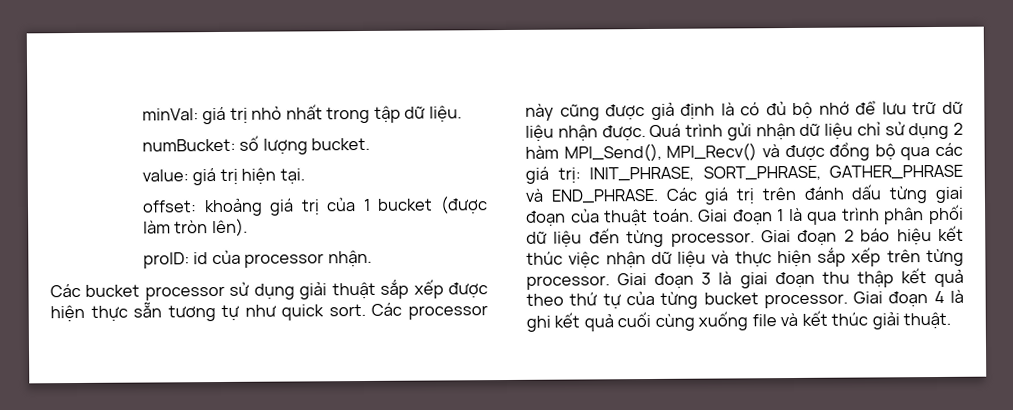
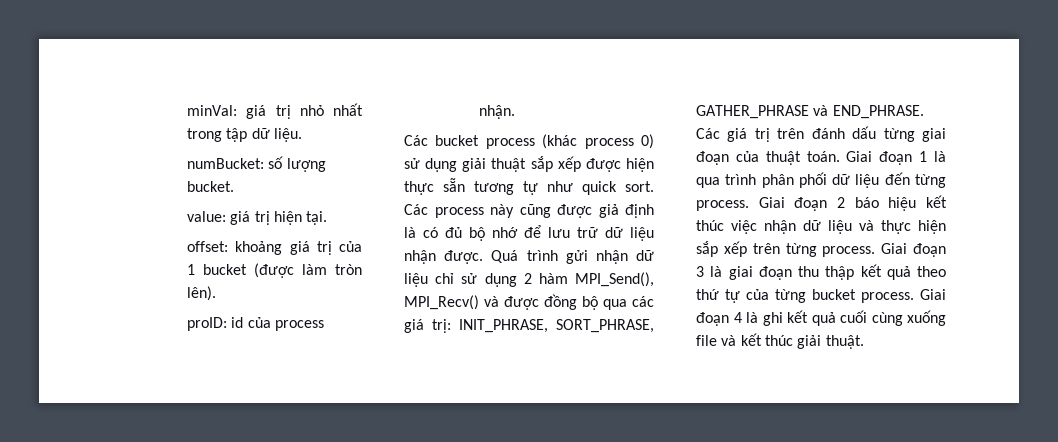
[244,253,325,268] processor -> [274,320,324,331] process
[144,285,225,301] processor -> [485,134,654,149] process (khác process 0)
[408,305,488,320] processor -> [434,207,484,218] process
[670,232,755,247] processor. -> [696,200,749,211] process.
[526,275,610,290] processor. -> [822,246,876,257] process.
[763,293,848,309] processor. -> [861,292,914,303] process.

